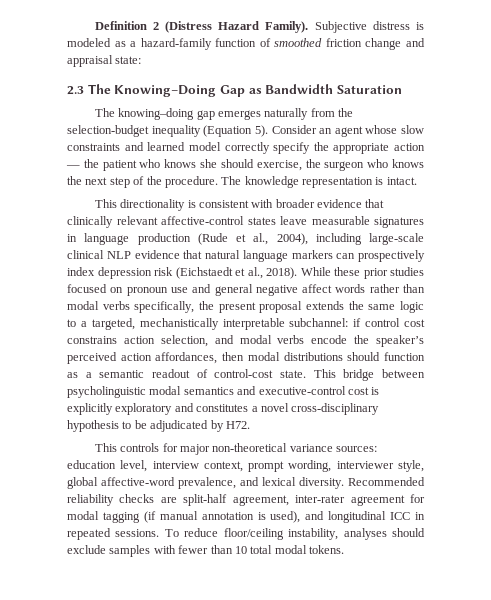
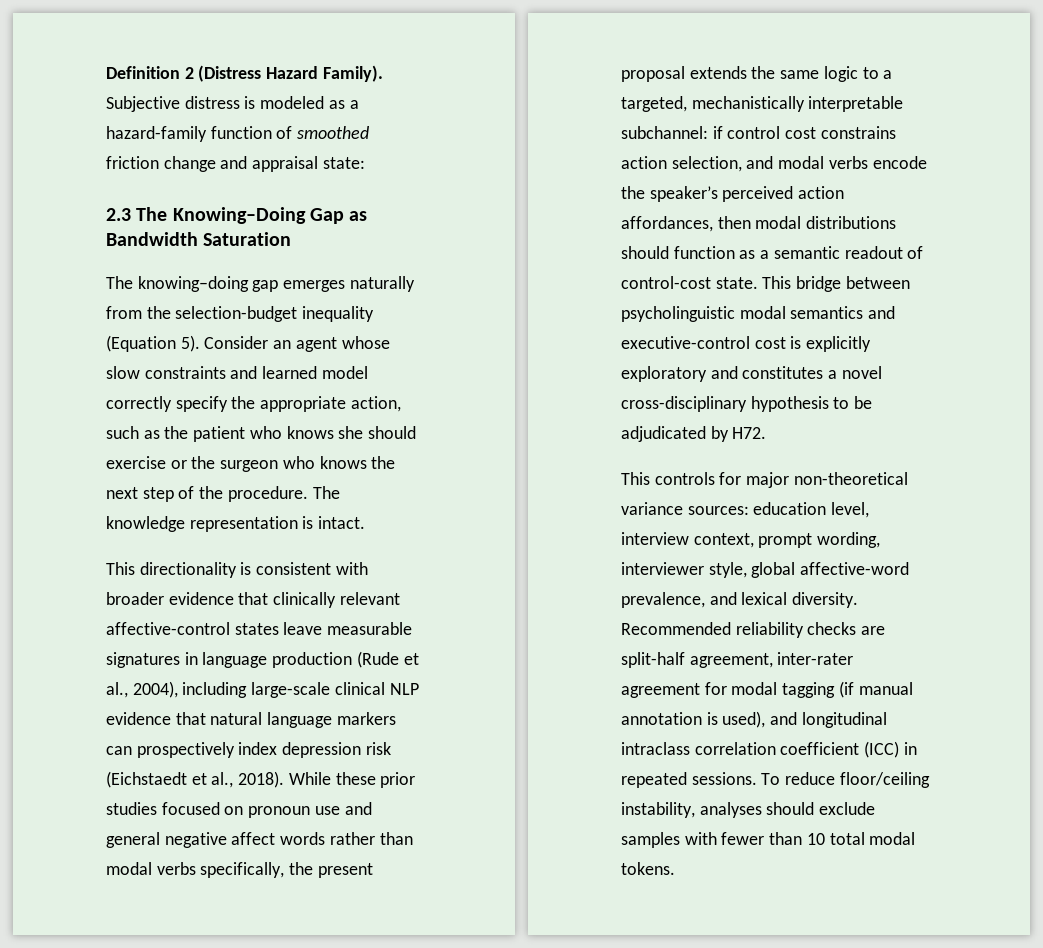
[394,143,425,151] [66,165,80,168] action — -> [350,396,401,412] [106,426,160,439] action, such as
[256,160,302,171] exercise, -> [106,456,187,469] exercise or
[390,512,411,520] ICC -> [621,741,900,758] intraclass correlation coefficient (ICC)

